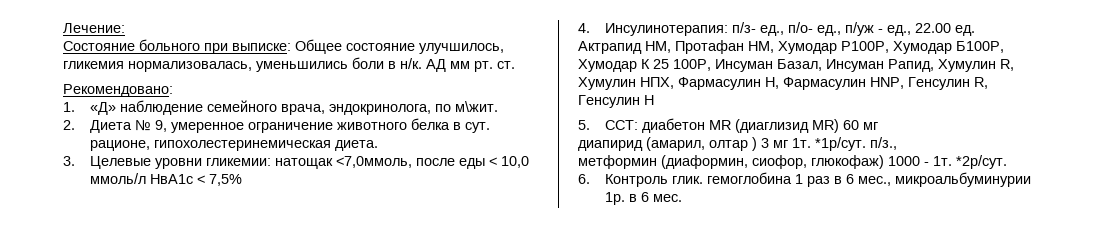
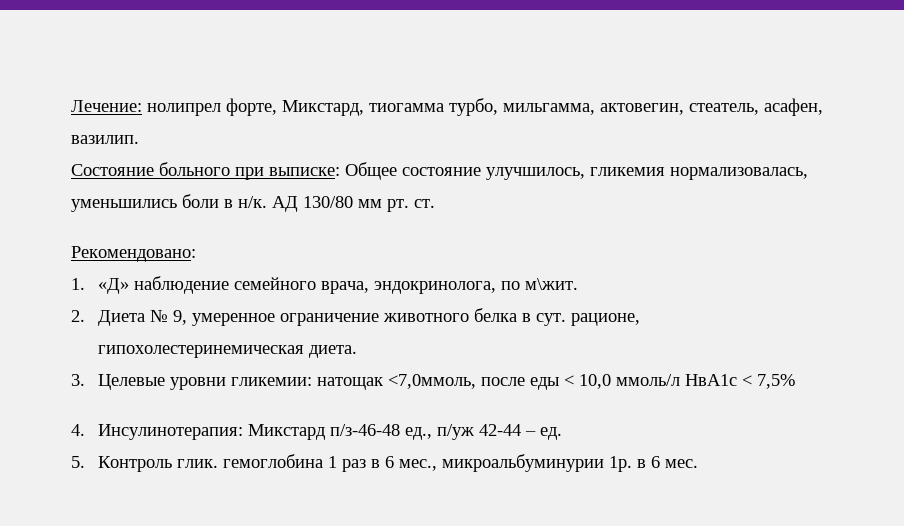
(125, 28) none -> [147,98,823,116] [71,135,139,144] нолипрел форте, Микстард, тиогамма турбо, мильгамма, актовегин, стеатель, асафен, вазилип.
(446, 65) none -> [303,196,353,208] 130/80
[731,22,975,36] [578,40,1004,54] [578,59,1014,72] [578,77,988,90] [578,95,654,108] [578,118,878,133] [578,137,897,151] [578,155,1007,169] [578,174,590,184] п/з- ед., п/о- ед., п/уж - ед., 22.00 ед. // Актрапид НМ, Протафан НМ, Хумодар Р100Р, Хумодар Б100Р, Хумодар К 25 100Р, Инсуман Базал, Инсуман Рапид, Хумулин R, Хумулин НПХ, Фармасулин Н, Фармасулин НNР, Генсулин R, Генсулин Н // 5. ССТ: диабетон МR (диаглизид МR) 60 мг // диапирид (амарил, олтар ) 3 мг 1т. *1р/сут. п/з., // метформин (диаформин, сиофор, глюкофаж) 1000 - 1т. *2р/сут. // 6. -> [247,424,562,440] [71,456,85,468] Микстард п/з-46-48 ед., п/уж 42-44 – ед. // 5.

